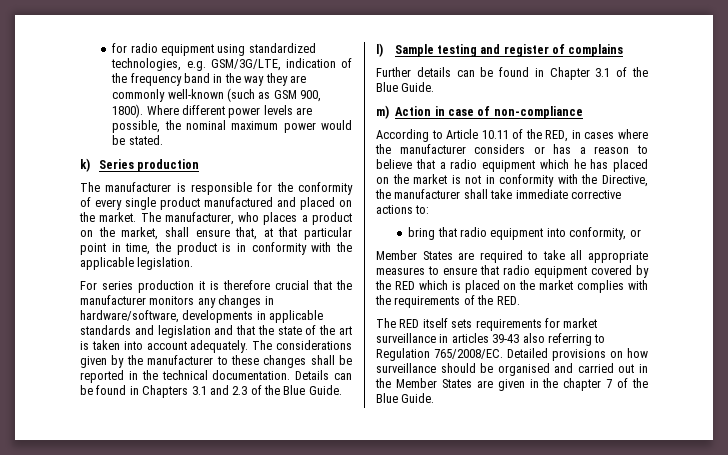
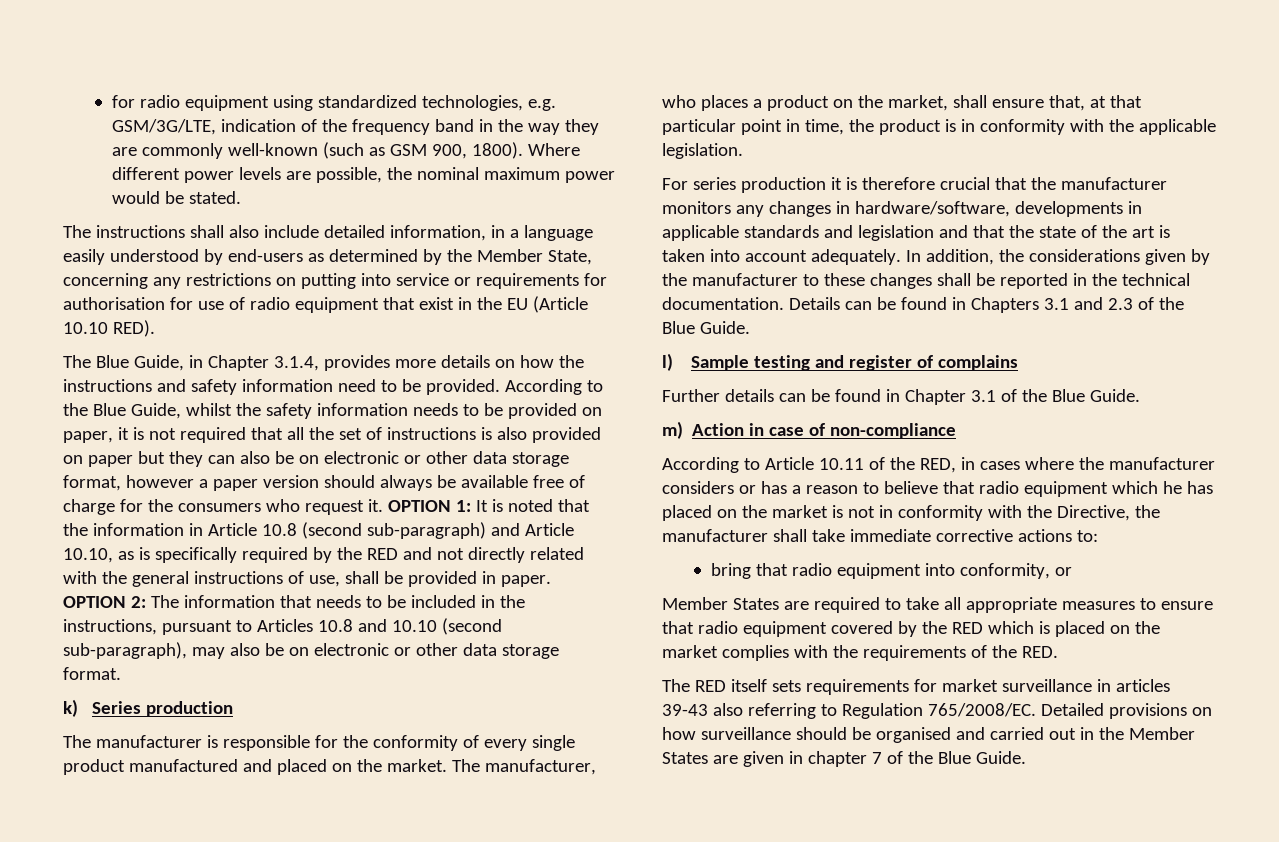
(163, 140) none -> [63,225,593,241] [63,249,592,265] [63,273,607,289] [63,296,588,313] [63,320,155,337] [63,355,584,371] [63,379,603,395] [63,403,602,419] [63,427,601,443] [63,451,569,467] [63,475,585,491] [63,499,590,515] [63,522,574,539] [63,547,584,563] [63,571,551,587] [63,595,525,608] [63,618,502,635] [63,642,559,659] [63,667,121,680] // The instructions shall also include detailed information, in a language easily understood by end-users as determined by the Member State, concerning any restrictions on putting into service or requirements for authorisation for use of radio equipment that exist in the EU (Article 10.10 RED). // The Blue Guide, in Chapter 3.1.4, provides more details on how the instructions and safety information need to be provided. According to the Blue Guide, whilst the safety information needs to be provided on paper, it is not required that all the set of instructions is also provided on paper but they can also be on electronic or other data storage format, however a paper version should always be available free of charge for the consumers who request it. OPTION 1: It is noted that the information in Article 10.8 (second sub-paragraph) and Article 10.10, as is specifically required by the RED and not directly related with the general instructions of use, shall be provided in paper. OPTION 2: The information that needs to be included in the instructions, pursuant to Articles 10.8 and 10.10 (second sub-paragraph), may also be on electronic or other data storage format.
[252,340,273,350] The -> [905,249,1024,265] In addition, the
[439,162,446,169] a -> (975, 487) none
[542,378,559,388] the -> (803, 757) none

